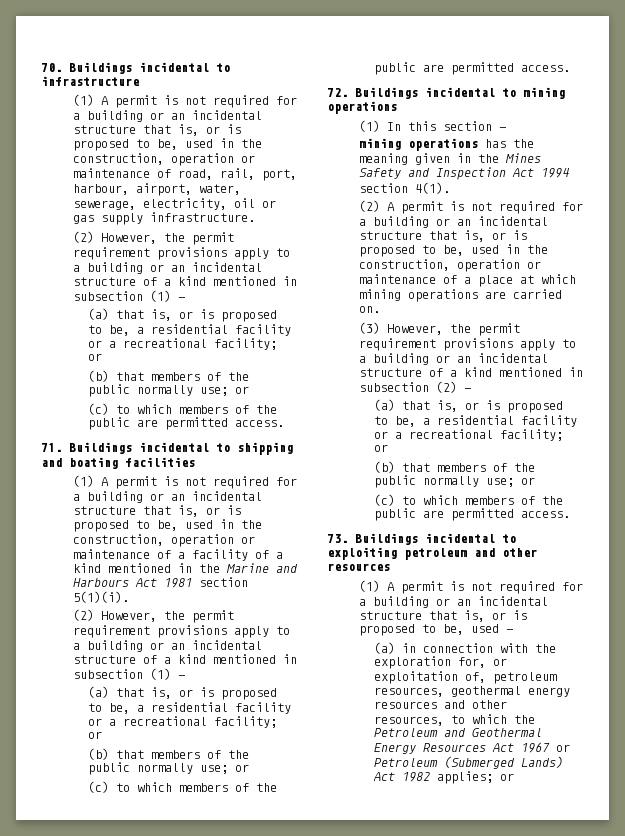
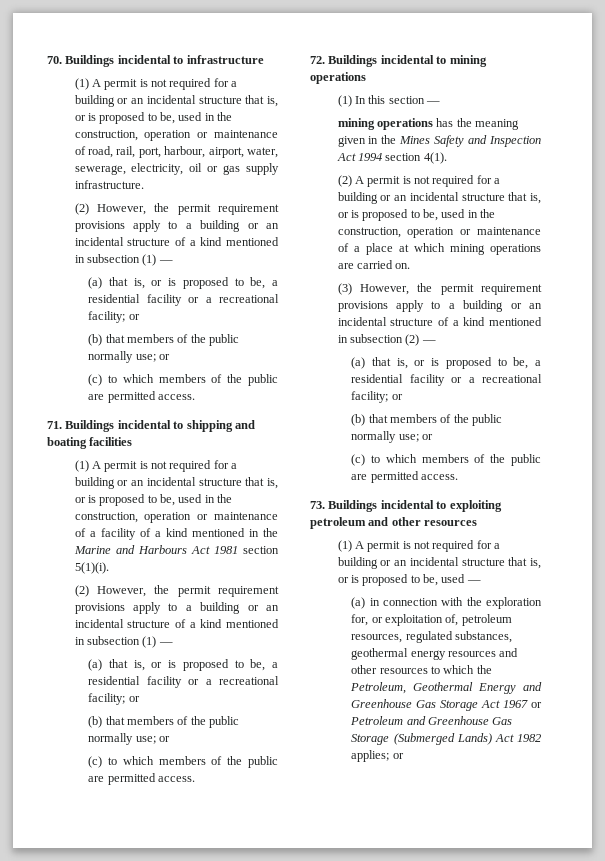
(445, 692) none -> [405,631,513,643] regulated substances,
[374,716,445,726] resources, -> [379,668,428,674] resources
[374,728,543,737] [374,742,571,754] [374,758,439,767] Petroleum and Geothermal Energy Resources Act 1967 or Petroleum -> [350,682,542,694] [351,699,542,711] [350,716,513,725] [351,734,390,745] Petroleum, Geothermal Energy and Greenhouse Gas Storage Act 1967 or Petroleum and Greenhouse Gas Storage

